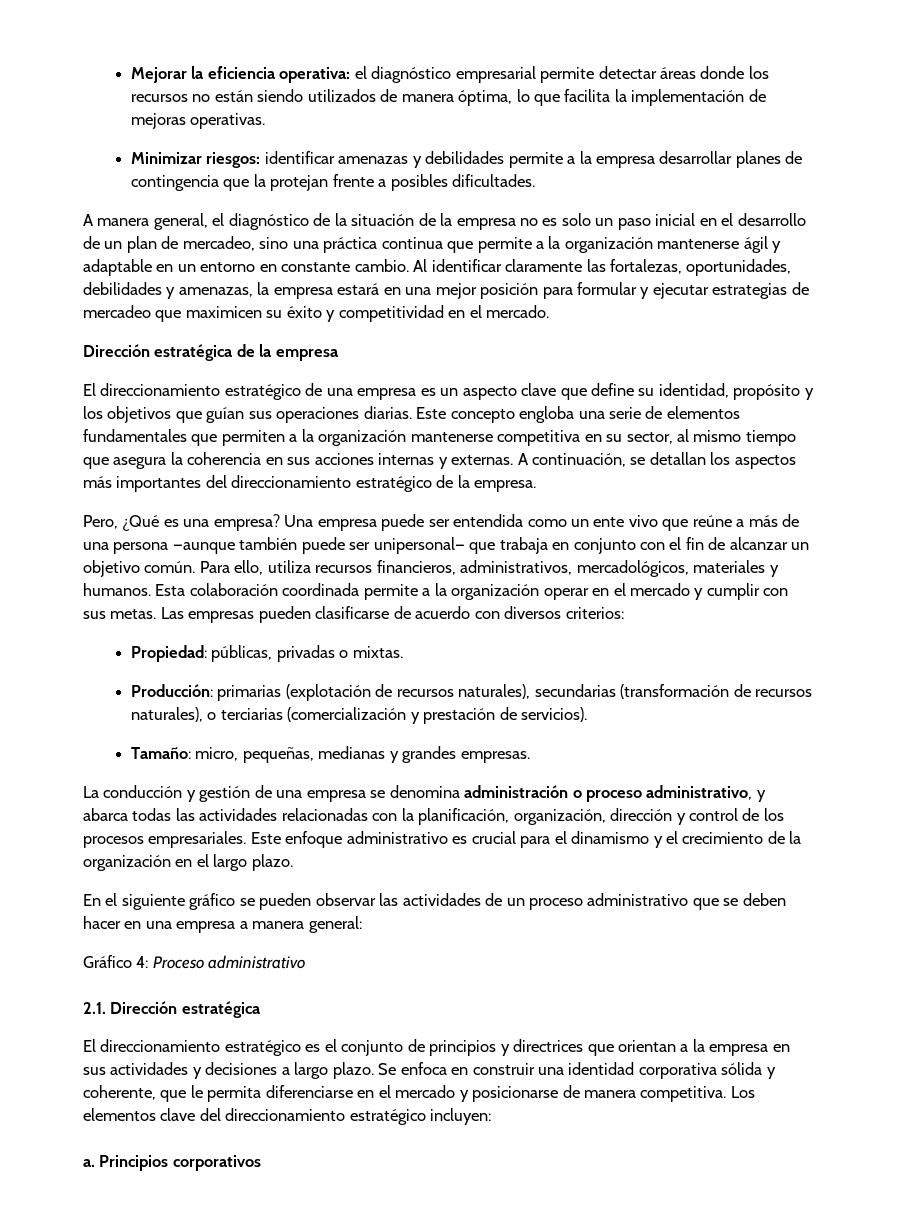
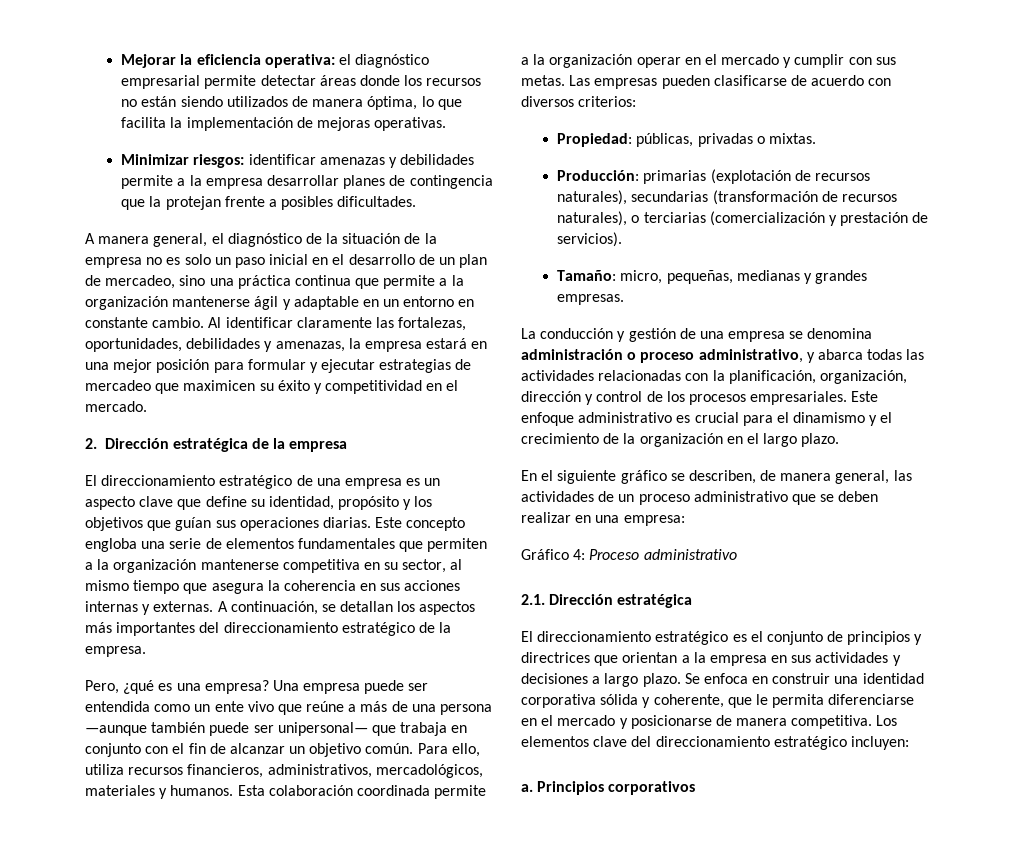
(550, 311) none -> [85,438,97,449] 2.
[122,515,160,531] ¿Qué -> [123,680,155,694] ¿qué
[259,893,376,910] pueden observar -> [688,470,890,484] describen, de manera general,
[83,916,362,933] hacer en una empresa a manera general: -> [521,512,685,526] realizar en una empresa:

